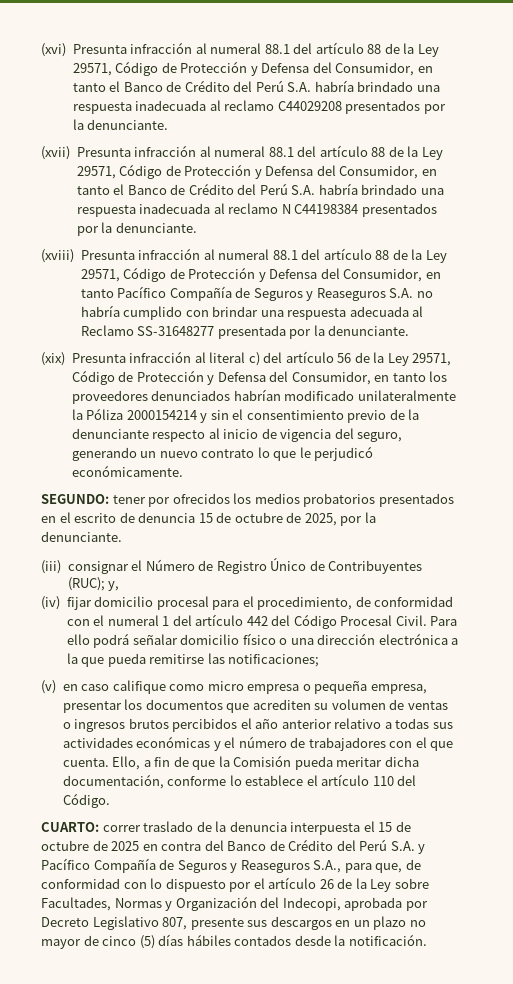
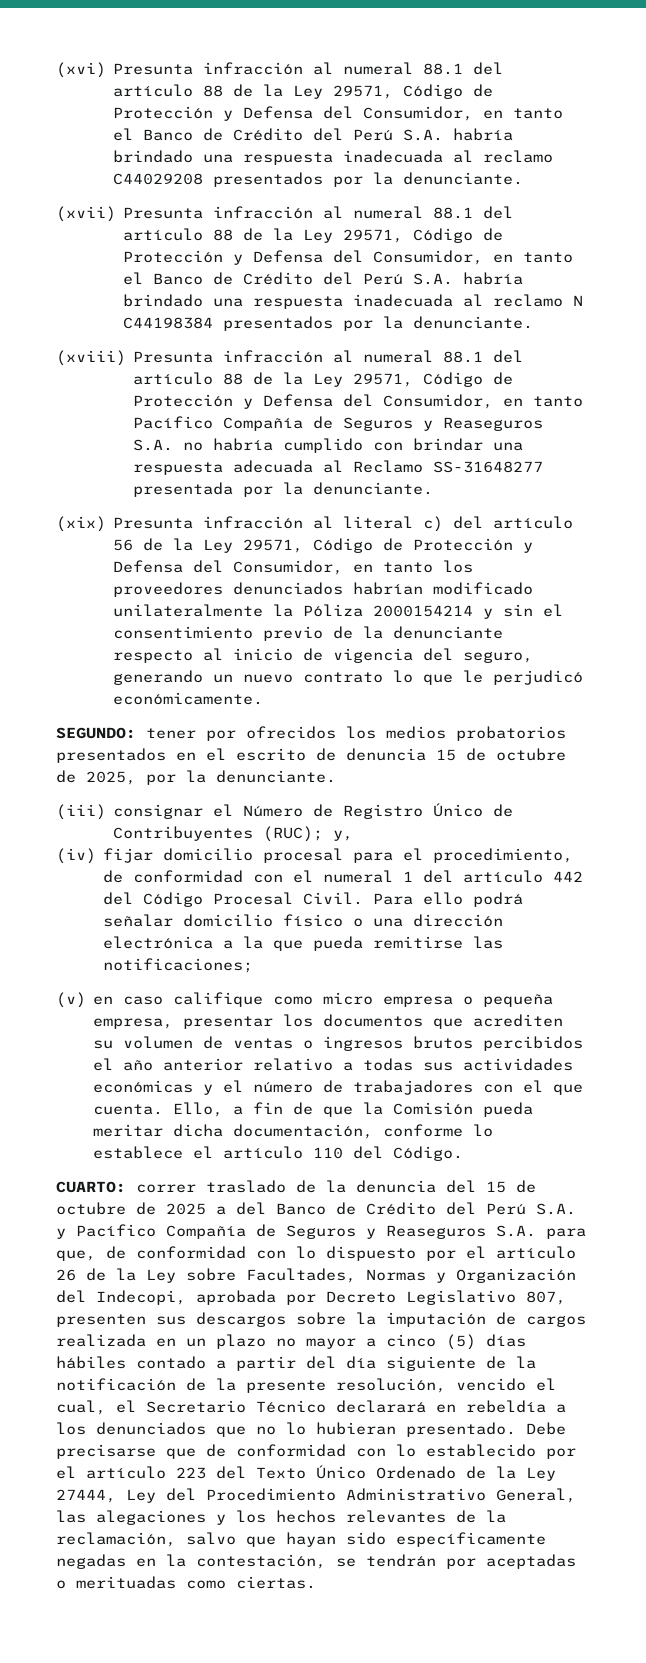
[290,821,375,835] interpuesta el -> [446,1180,476,1193] del
[142,842,202,851] en contra -> [216,1206,226,1215] a
[313,860,342,873] S.A., -> [496,1225,536,1237] S.A.
[190,918,244,930] presente -> [56,1314,146,1327] presenten
(332, 923) none -> [296,1312,586,1327] [56,1334,146,1347] sobre la imputación de cargos realizada
[83,935,99,946] de -> [366,1338,376,1347] a
[234,934,427,946] contados desde la notificación. -> [136,1356,536,1371] [56,1378,556,1393] [56,1400,566,1415] [56,1422,566,1437] [56,1444,576,1459] [56,1465,556,1481] [56,1488,576,1503] [56,1510,506,1525] [56,1532,546,1547] [56,1554,576,1569] [56,1576,316,1589] contado a partir del día siguiente de la notificación de la presente resolución, vencido el cual, el Secretario Técnico declarará en rebeldía a los denunciados que no lo hubieran presentado. Debe precisarse que de conformidad con lo establecido por el artículo 223 del Texto Único Ordenado de la Ley 27444, Ley del Procedimiento Administrativo General, las alegaciones y los hechos relevantes de la reclamación, salvo que hayan sido específicamente negadas en la contestación, se tendrán por aceptadas o merituadas como ciertas.

